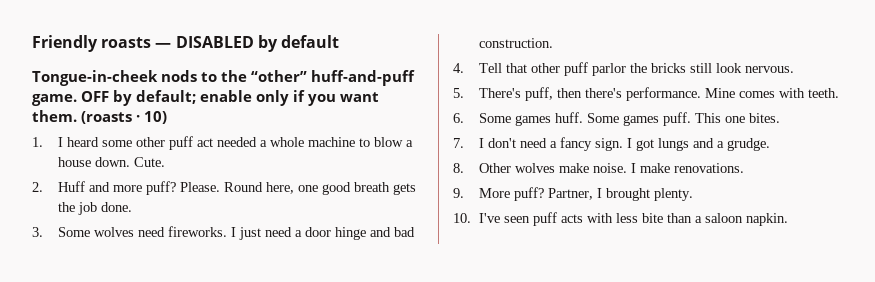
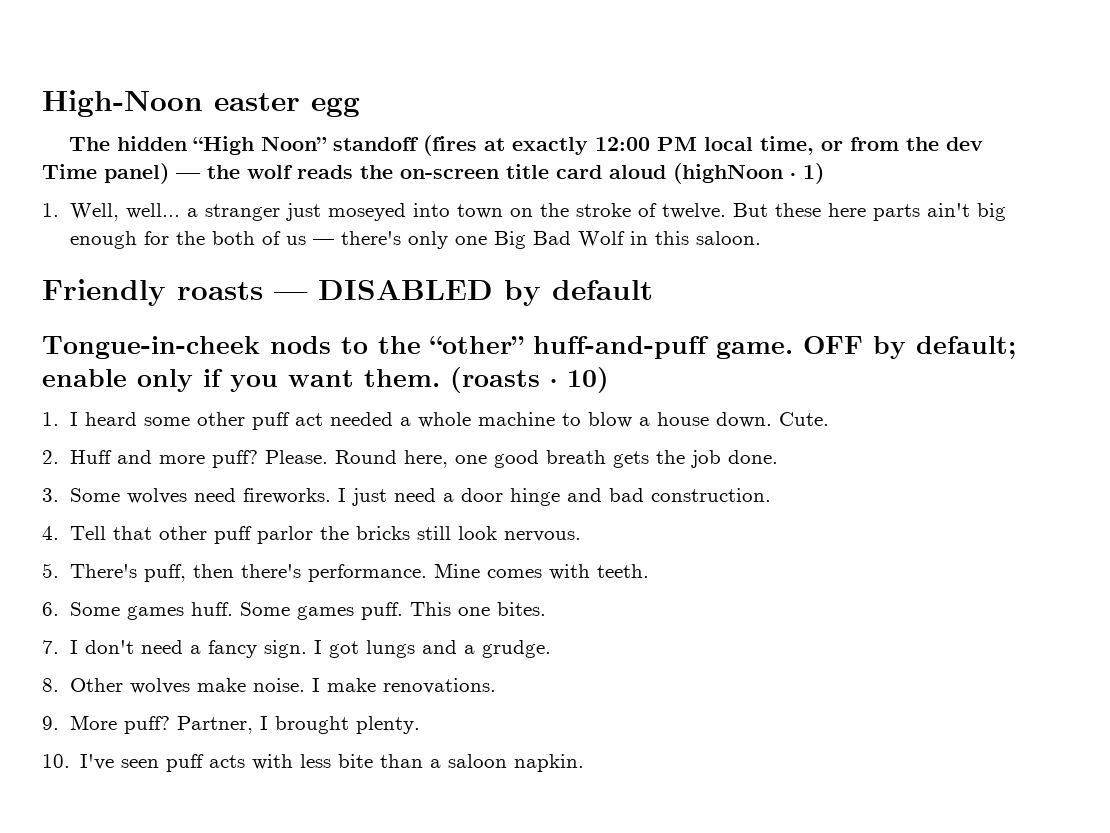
(32, 43) none -> [42,90,360,117] [69,135,984,156] [42,163,824,184] [42,203,1007,221] [70,231,762,249] High-Noon easter egg // The hidden “High Noon” standoff (fires at exactly 12:00 PM local time, or from the dev Time panel) — the wolf reads the on-screen title card aloud (highNoon · 1) // 1. Well, well... a stranger just moseyed into town on the stroke of twelve. But these here parts ain't big enough for the both of us — there's only one Big Bad Wolf in this saloon. //

